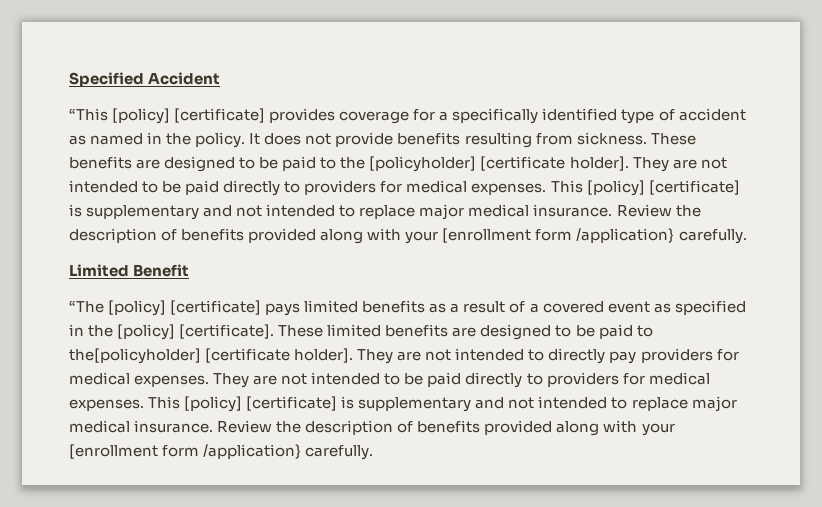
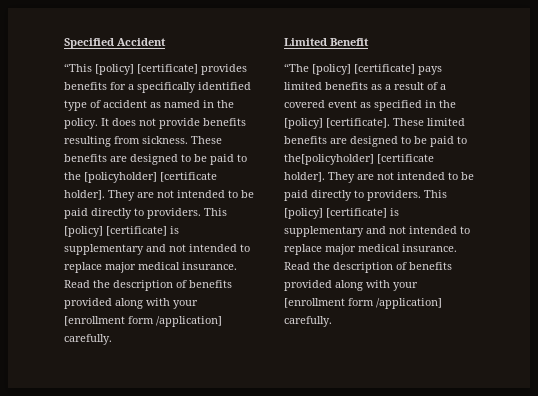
[339,111,410,124] coverage -> [64,82,107,90] benefits
[304,180,547,195] providers for medical expenses. -> [147,208,201,219] providers.
[616,204,672,217] Review -> [64,280,90,288] Read
[576,228,675,243] /application} -> [156,316,222,327] /application]
[548,348,739,364] [69,372,710,388] [69,399,144,411] directly pay providers for medical expenses. They are not intended to be paid directly to providers for medical expenses. -> [461,172,474,180] [284,190,421,201] be paid directly to providers.
[217,420,273,433] Review -> [284,262,310,270] Read
[203,444,302,459] /application} -> [376,298,442,309] /application]

